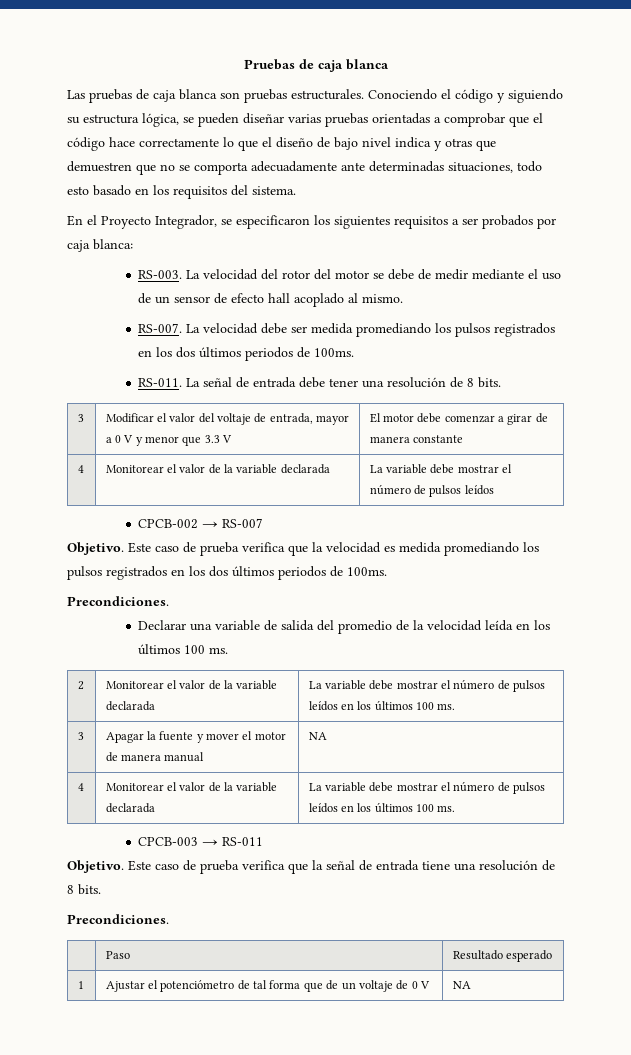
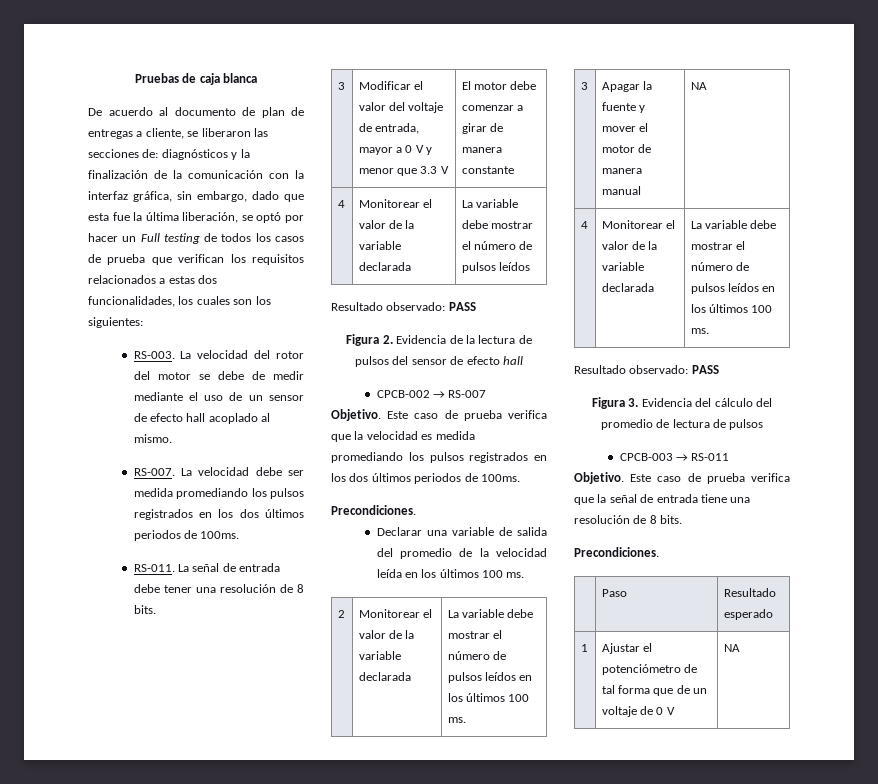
[67,89,563,103] [67,113,543,127] [67,137,496,151] [67,161,542,175] [67,185,296,199] [67,215,556,229] [67,239,133,252] Las pruebas de caja blanca son pruebas estructurales. Conociendo el código y siguiendo su estructura lógica, se pueden diseñar varias pruebas orientadas a comprobar que el código hace correctamente lo que el diseño de bajo nivel indica y otras que demuestren que no se comporta adecuadamente ante determinadas situaciones, todo esto basado en los requisitos del sistema. // En el Proyecto Integrador, se especificaron los siguientes requisitos a ser probados por caja blanca: -> [88,107,304,118] [88,128,268,139] [88,149,250,160] [88,170,304,179] [88,191,304,202] [88,212,304,223] [88,233,304,244] [88,254,304,265] [88,275,218,284] [88,296,271,307] [88,317,143,328] De acuerdo al documento de plan de entregas a cliente, se liberaron las secciones de: diagnósticos y la finalización de la comunicación con la interfaz gráfica, sin embargo, dado que esta fue la última liberación, se optó por hacer un Full testing de todos los casos de prueba que verifican los requisitos relacionados a estas dos funcionalidades, los cuales son los siguientes:
(494, 490) none -> [331,302,476,311] [346,334,532,346] [355,356,523,367] // Resultado observado: PASS // Figura 2. Evidencia de la lectura de pulsos del sensor de efecto hall
(456, 808) none -> [574,365,719,374] [592,397,772,409] [600,419,764,430] // Resultado observado: PASS // Figura 3. Evidencia del cálculo del promedio de lectura de pulsos

